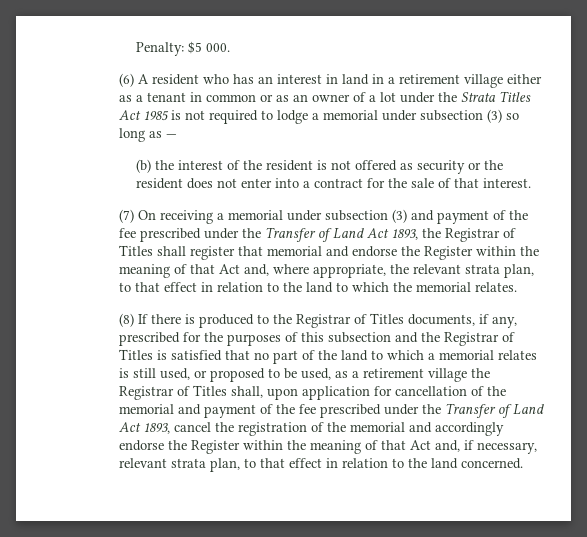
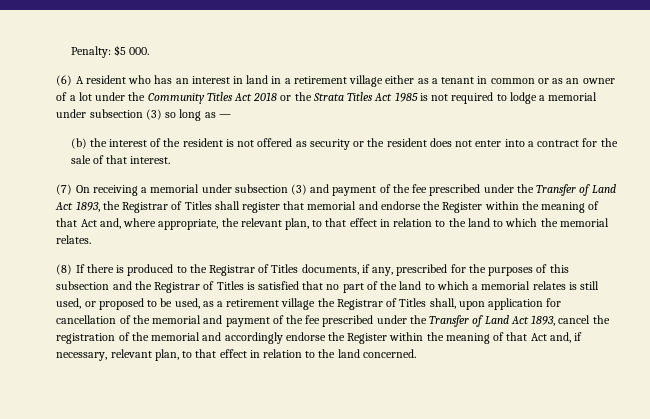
(457, 97) none -> [147,92,312,104] Community Titles Act 2018 or the
[464,264,500,274] strata -> (282, 222) none
[170,458,206,468] strata -> (152, 353) none

